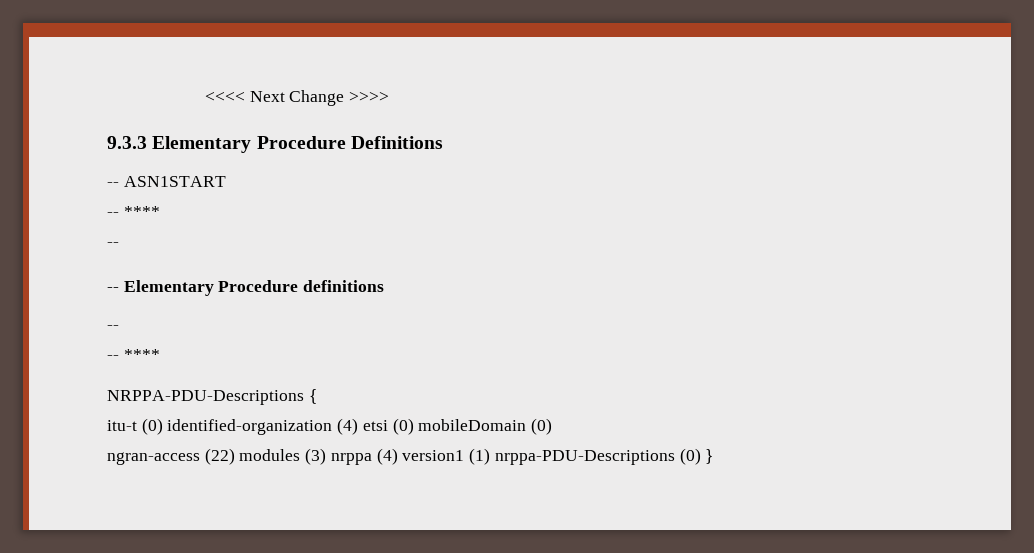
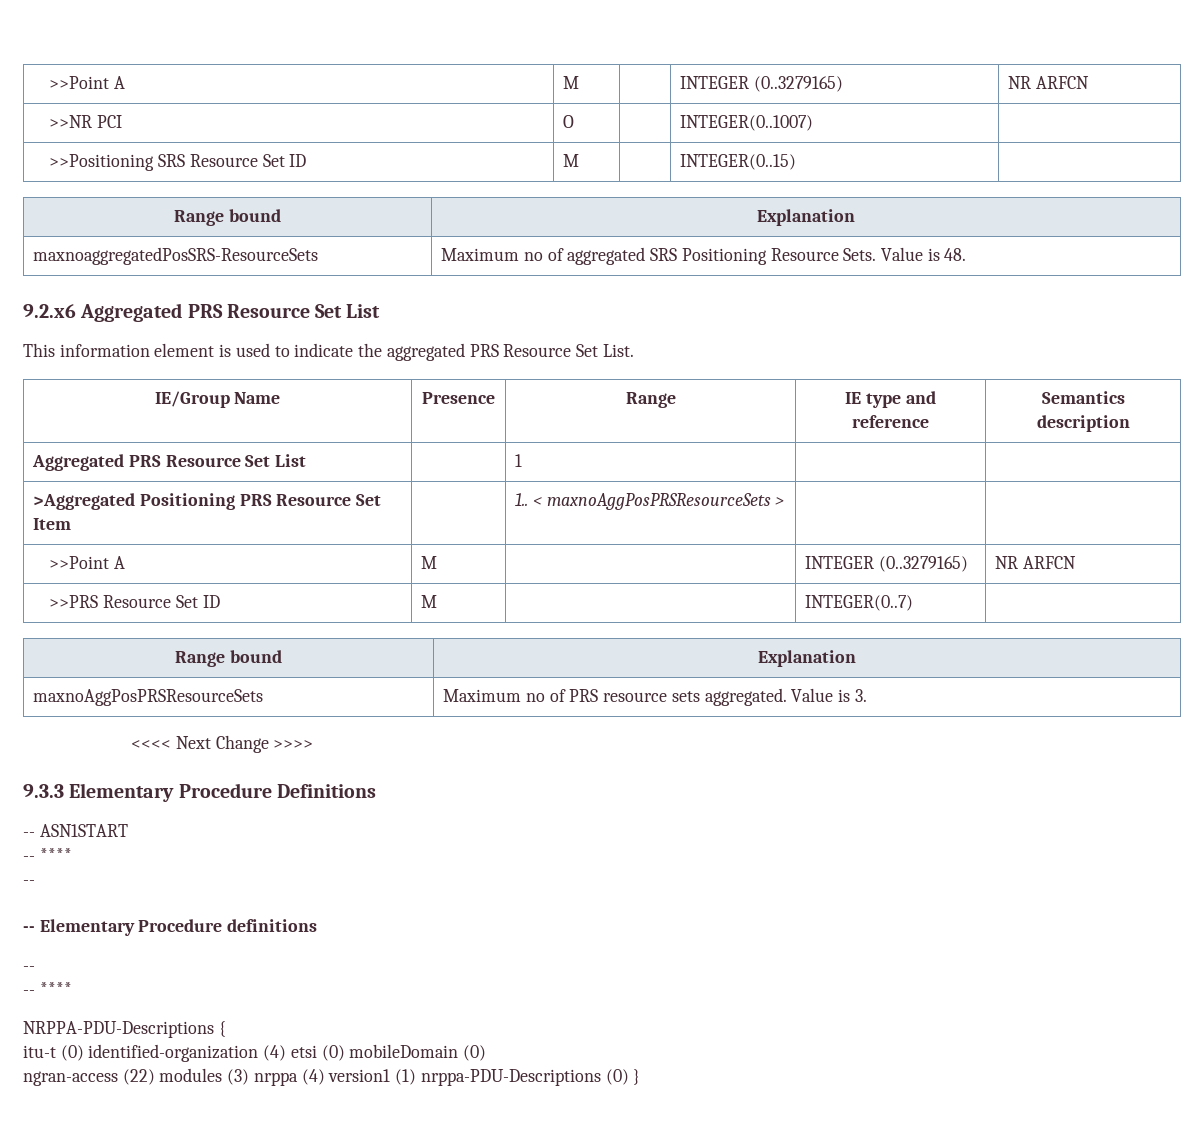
(204, 96) none -> [49,76,126,89] [563,76,580,89] [680,76,843,92] [1008,76,1089,89] [49,115,123,128] [563,115,575,128] [680,115,814,131] [49,154,307,171] [563,154,580,167] [680,154,797,170] [174,209,281,226] [757,209,855,226] [33,247,319,265] [441,247,967,265] [23,303,381,322] [23,343,634,361] [154,391,281,408] [422,392,495,404] [625,392,676,408] [845,391,936,408] [852,415,929,428] [1041,391,1125,404] [1036,415,1130,432] [32,454,307,471] [515,454,523,467] [33,493,382,510] [33,518,72,530] [515,493,785,510] [49,556,126,569] [421,556,438,569] [805,556,968,572] [995,556,1076,569] [49,595,220,608] [421,595,438,608] [805,595,914,611] [175,650,282,667] [758,650,856,667] [33,689,264,706] [443,688,867,706] >>Point A | M | | INTEGER (0..3279165) | NR ARFCN // >>NR PCI | O | | INTEGER(0..1007) | // >>Positioning SRS Resource Set ID | M | | INTEGER(0..15) | // Range bound | Explanation // maxnoaggregatedPosSRS-ResourceSets | Maximum no of aggregated SRS Positioning Resource Sets. Value is 48. // 9.2.x6 Aggregated PRS Resource Set List // This information element is used to indicate the aggregated PRS Resource Set List. // IE/Group Name | Presence | Range | IE type and reference | Semantics description // Aggregated PRS Resource Set List | | 1 | | // >Aggregated Positioning PRS Resource Set Item | | 1.. < maxnoAggPosPRSResourceSets > | | // >>Point A | M | | INTEGER (0..3279165) | NR ARFCN // >>PRS Resource Set ID | M | | INTEGER(0..7) | // Range bound | Explanation // maxnoAggPosPRSResourceSets | Maximum no of PRS resource sets aggregated. Value is 3. //

